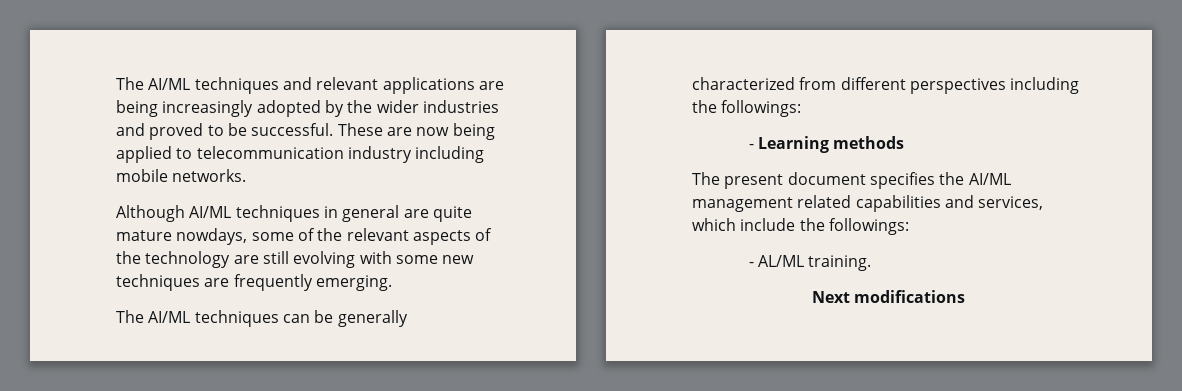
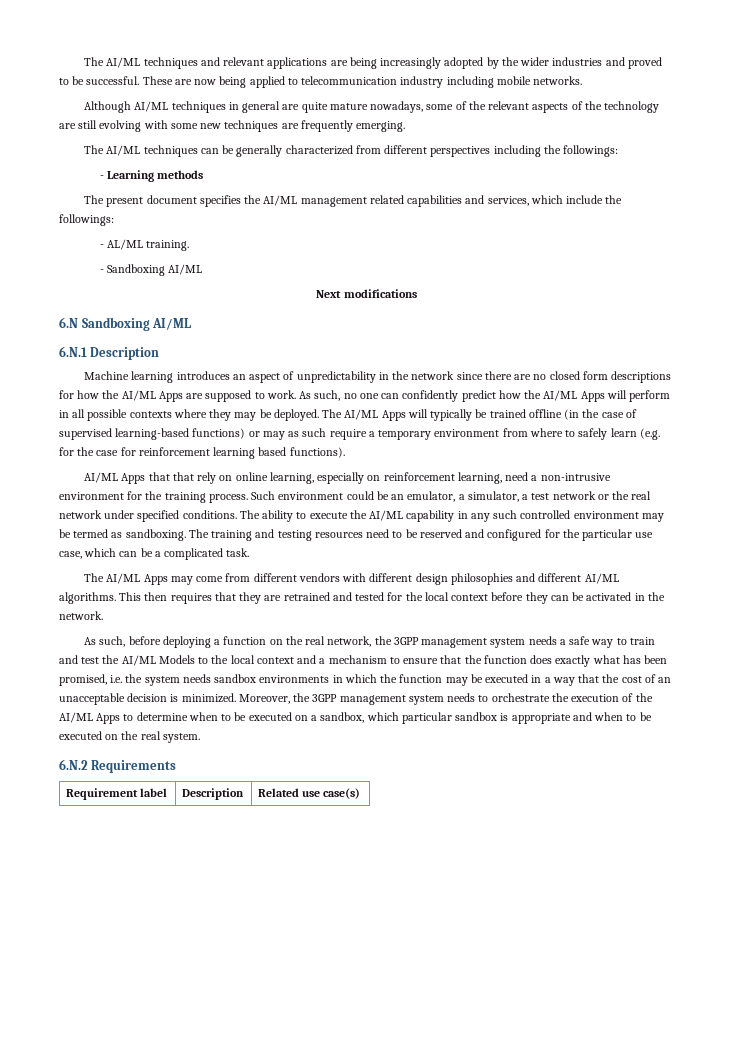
[176,228,248,245] nowdays, -> [370,101,424,113] nowadays,
(872, 263) none -> [99,264,203,276] // - Sandboxing AI/ML
(966, 296) none -> [59,317,192,331] [59,346,160,360] [84,371,672,383] [59,390,671,402] [59,409,637,421] [59,428,660,440] [59,447,345,459] [84,472,611,484] [59,491,652,503] [59,510,664,522] [59,529,654,541] [59,548,250,560] [84,573,619,585] [59,592,665,604] [59,611,103,620] [84,636,655,648] [59,655,668,667] [59,674,672,686] [59,693,653,705] [59,712,652,724] [59,731,200,743] [59,759,177,773] [65,788,167,800] [181,788,244,800] [257,788,361,799] // 6.N Sandboxing AI/ML // 6.N.1 Description // Machine learning introduces an aspect of unpredictability in the network since there are no closed form descriptions for how the AI/ML Apps are supposed to work. As such, no one can confidently predict how the AI/ML Apps will perform in all possible contexts where they may be deployed. The AI/ML Apps will typically be trained offline (in the case of supervised learning-based functions) or may as such require a temporary environment from where to safely learn (e.g. for the case for reinforcement learning based functions). // AI/ML Apps that that rely on online learning, especially on reinforcement learning, need a non-intrusive environment for the training process. Such environment could be an emulator, a simulator, a test network or the real network under specified conditions. The ability to execute the AI/ML capability in any such controlled environment may be termed as sandboxing. The training and testing resources need to be reserved and configured for the particular use case, which can be a complicated task. // The AI/ML Apps may come from different vendors with different design philosophies and different AI/ML algorithms. This then requires that they are retrained and tested for the local context before they can be activated in the network. // As such, before deploying a function on the real network, the 3GPP management system needs a safe way to train and test the AI/ML Models to the local context and a mechanism to ensure that the function does exactly what has been promised, i.e. the system needs sandbox environments in which the function may be executed in a way that the cost of an unacceptable decision is minimized. Moreover, the 3GPP management system needs to orchestrate the execution of the AI/ML Apps to determine when to be executed on a sandbox, which particular sandbox is appropriate and when to be executed on the real system. // 6.N.2 Requirements // Requirement label | Description | Related use case(s)

